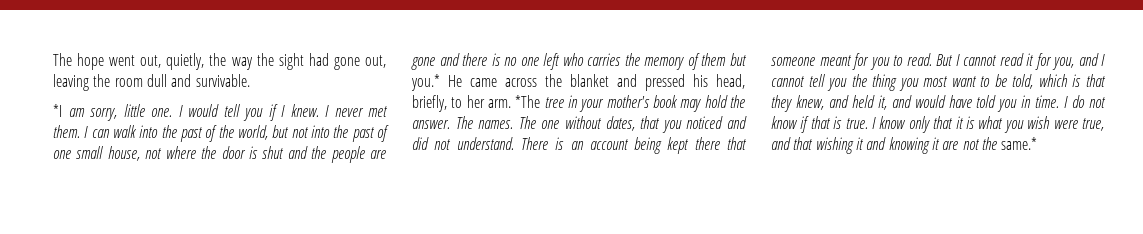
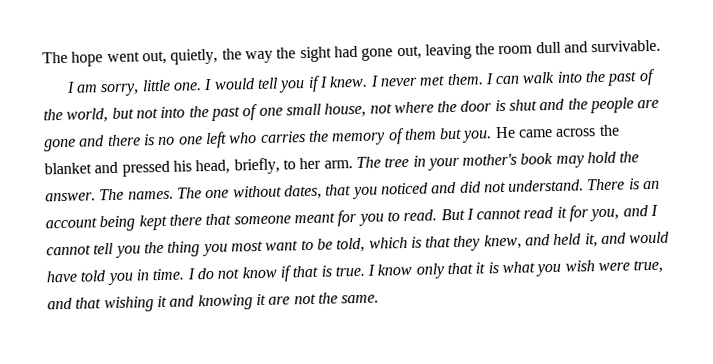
[53,104,62,117] *I -> [65,81,75,93] I
[411,74,440,91] you.* -> [461,130,493,143] you.
[515,95,541,108] *The -> [355,156,381,169] The
[1001,137,1038,150] same.* -> [341,294,380,304] same.

